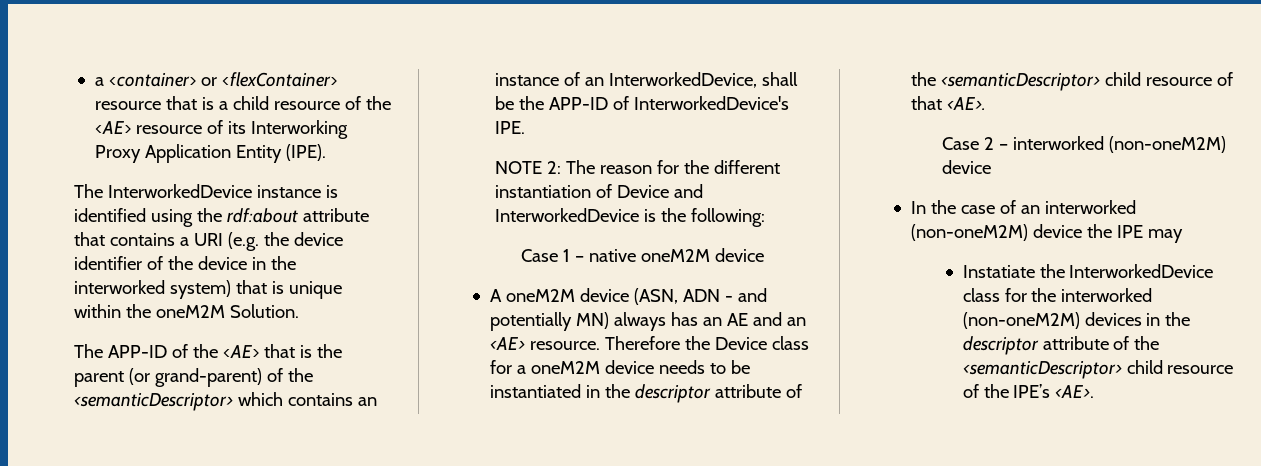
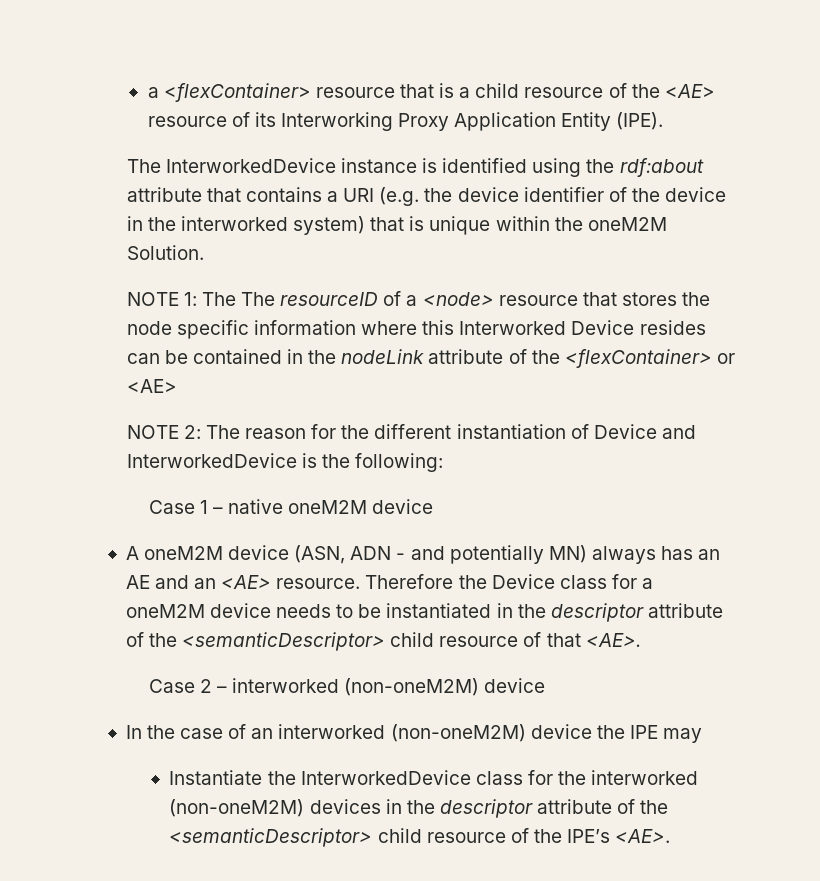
[94,73,217,87] a <container> or -> [147,87,159,98] a
[74,344,343,358] [74,368,314,387] [74,392,378,411] [495,72,799,88] [495,96,790,110] [495,121,526,134] The APP-ID of the <AE> that is the parent (or grand-parent) of the <semanticDescriptor> which contains an instance of an InterworkedDevice, shall be the APP-ID of InterworkedDevice's IPE. -> [126,291,711,306] [126,320,706,339] [126,349,735,368] [126,379,177,393] NOTE 1: The The resourceID of a <node> resource that stores the node specific information where this Interworked Device resides can be contained in the nodeLink attribute of the <flexContainer> or <AE>
[962,265,1035,278] Instatiate -> [169,770,263,785] Instantiate

